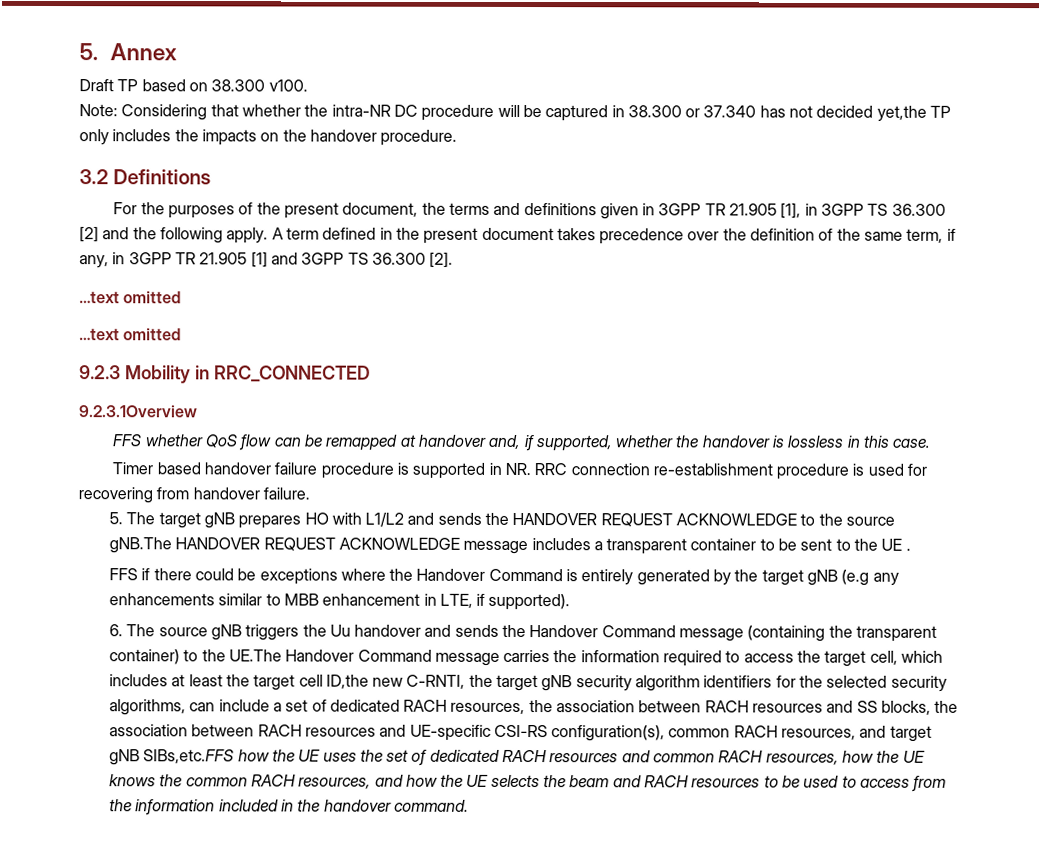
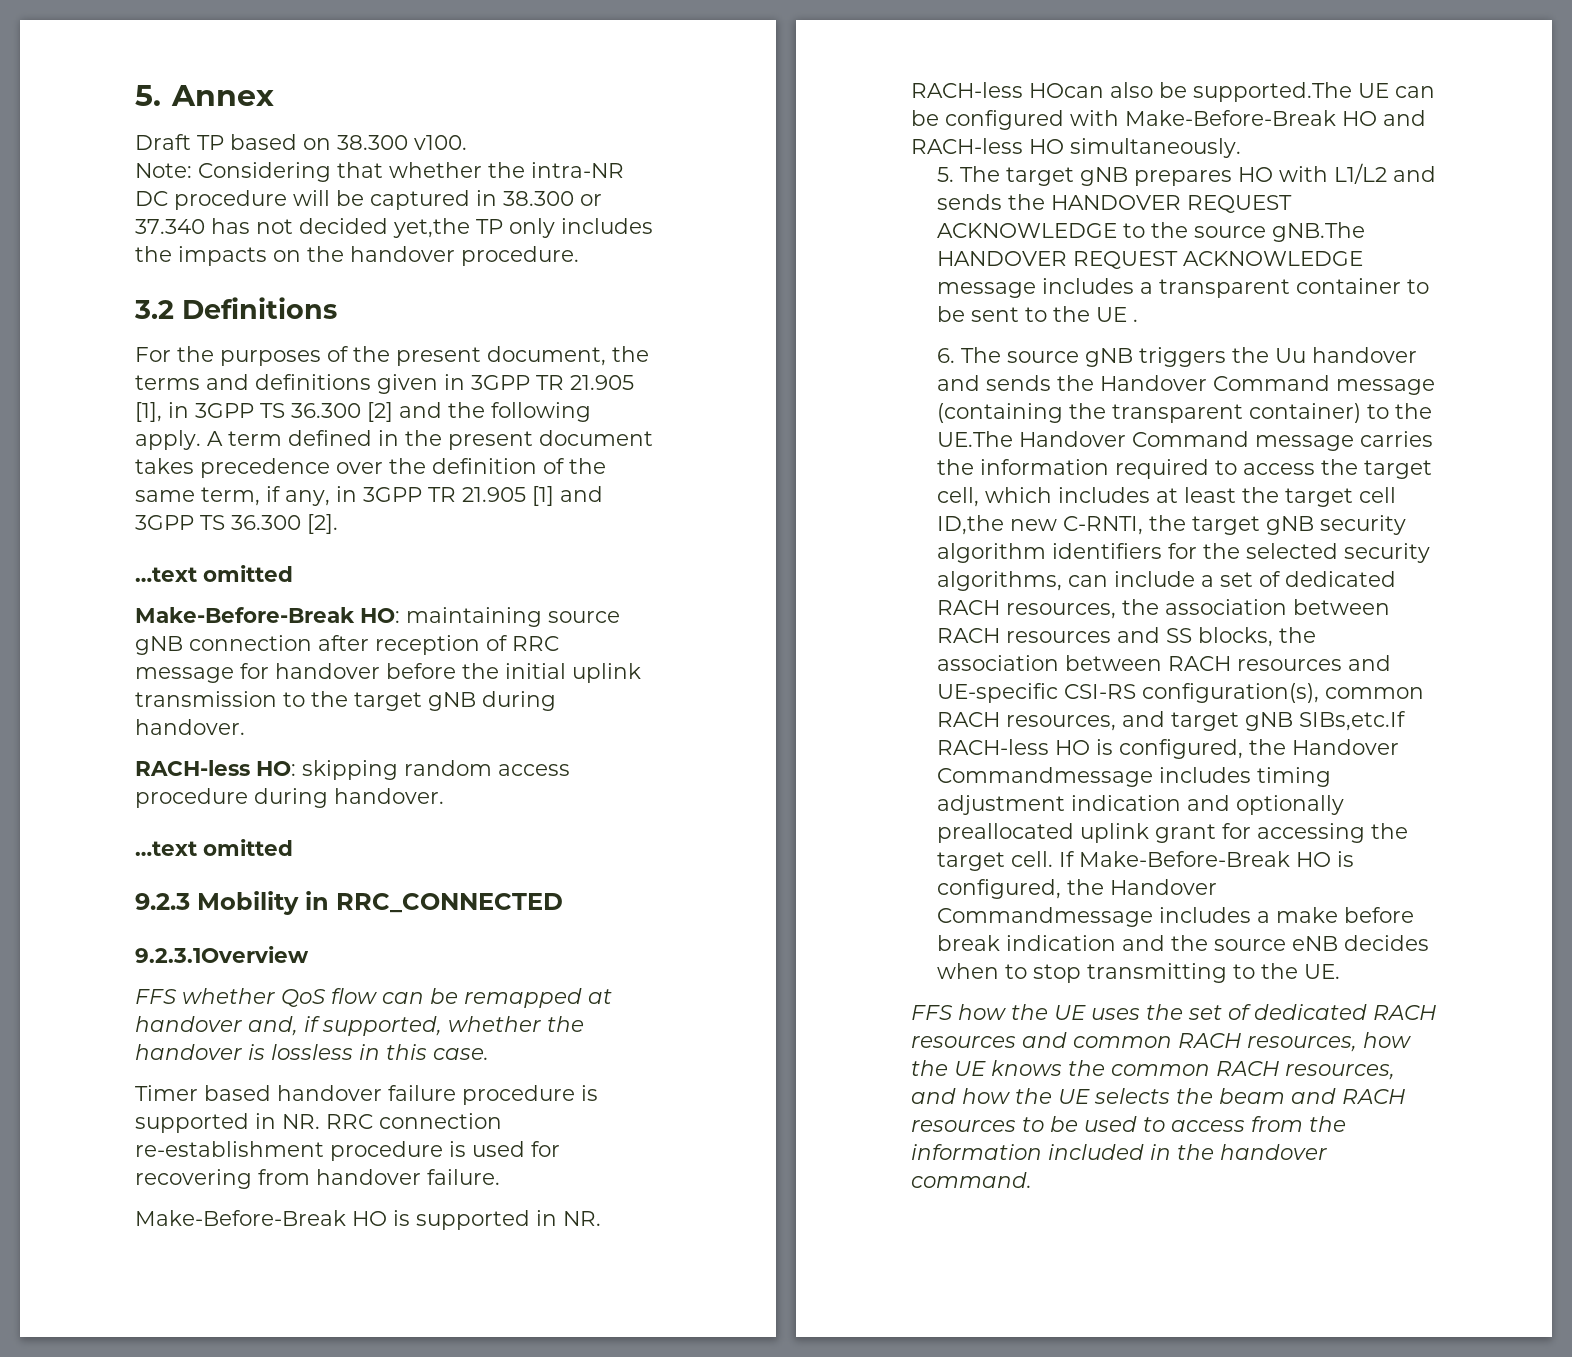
(182, 297) none -> [135,607,620,627] [135,635,559,655] [135,663,641,683] [135,691,556,711] [135,719,245,735] [135,760,570,780] [135,788,444,808] // Make-Before-Break HO: maintaining source gNB connection after reception of RRC message for handover before the initial uplink transmission to the target gNB during handover. // RACH-less HO: skipping random access procedure during handover.
(310, 493) none -> [135,1210,601,1230] [911,82,1435,102] [911,110,1426,130] [911,138,1241,158] // Make-Before-Break HO is supported in NR. RACH-less HOcan also be supported.The UE can be configured with Make-Before-Break HO and RACH-less HO simultaneously.
[108,568,899,586] [108,593,571,611] // FFS if there could be exceptions where the Handover Command is entirely generated by the target gNB (e.g any enhancements similar to MBB enhancement in LTE, if supported). -> (1138, 320) none
[143,749,235,764] SIBs,etc.FFS -> [1298,711,1406,731] [936,739,1399,759] [936,767,1331,787] [936,795,1344,815] [936,823,1408,843] [936,851,1354,871] [936,879,1217,899] [936,907,1414,927] [936,935,1429,951] [936,963,1340,983] [911,1005,953,1020] SIBs,etc.If RACH-less HO is configured, the Handover Commandmessage includes timing adjustment indication and optionally preallocated uplink grant for accessing the target cell. If Make-Before-Break HO is configured, the Handover Commandmessage includes a make before break indication and the source eNB decides when to stop transmitting to the UE. // FFS

